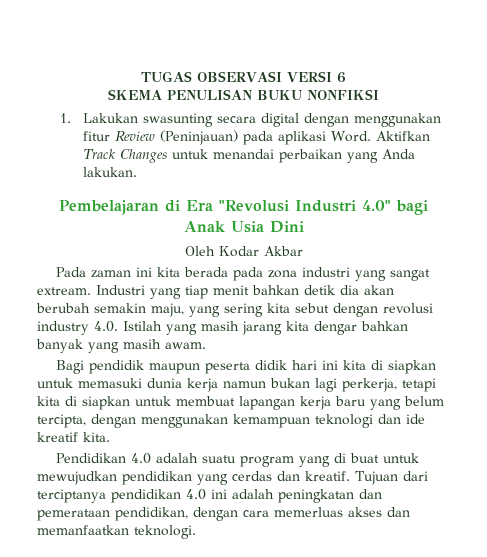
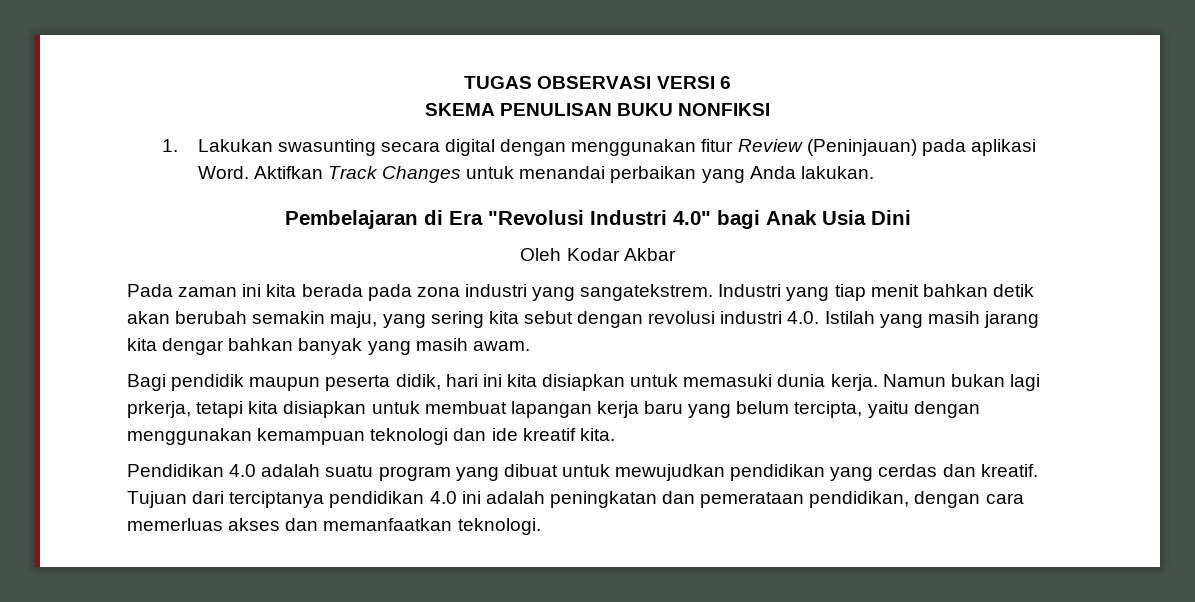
[390,269,431,281] [37,287,91,295] sangat extream. -> [580,284,714,301] sangatekstrem.
[340,285,359,295] dia -> (1034, 290) none
[37,321,89,335] industry -> [720,311,783,324] industri
[255,360,288,370] didik -> [395,374,441,390] didik,
[371,360,437,374] di siapkan -> [542,374,626,391] disiapkan
[187,378,266,392] kerja namun -> [830,374,946,391] kerja. Namun
[342,378,397,392] perkerja, -> [127,401,191,418] prkerja,
[65,396,130,410] di siapkan -> [283,401,367,418] disiapkan
(86, 421) none -> [867,401,909,418] yaitu
[334,453,380,463] di buat -> [503,464,558,477] dibuat

